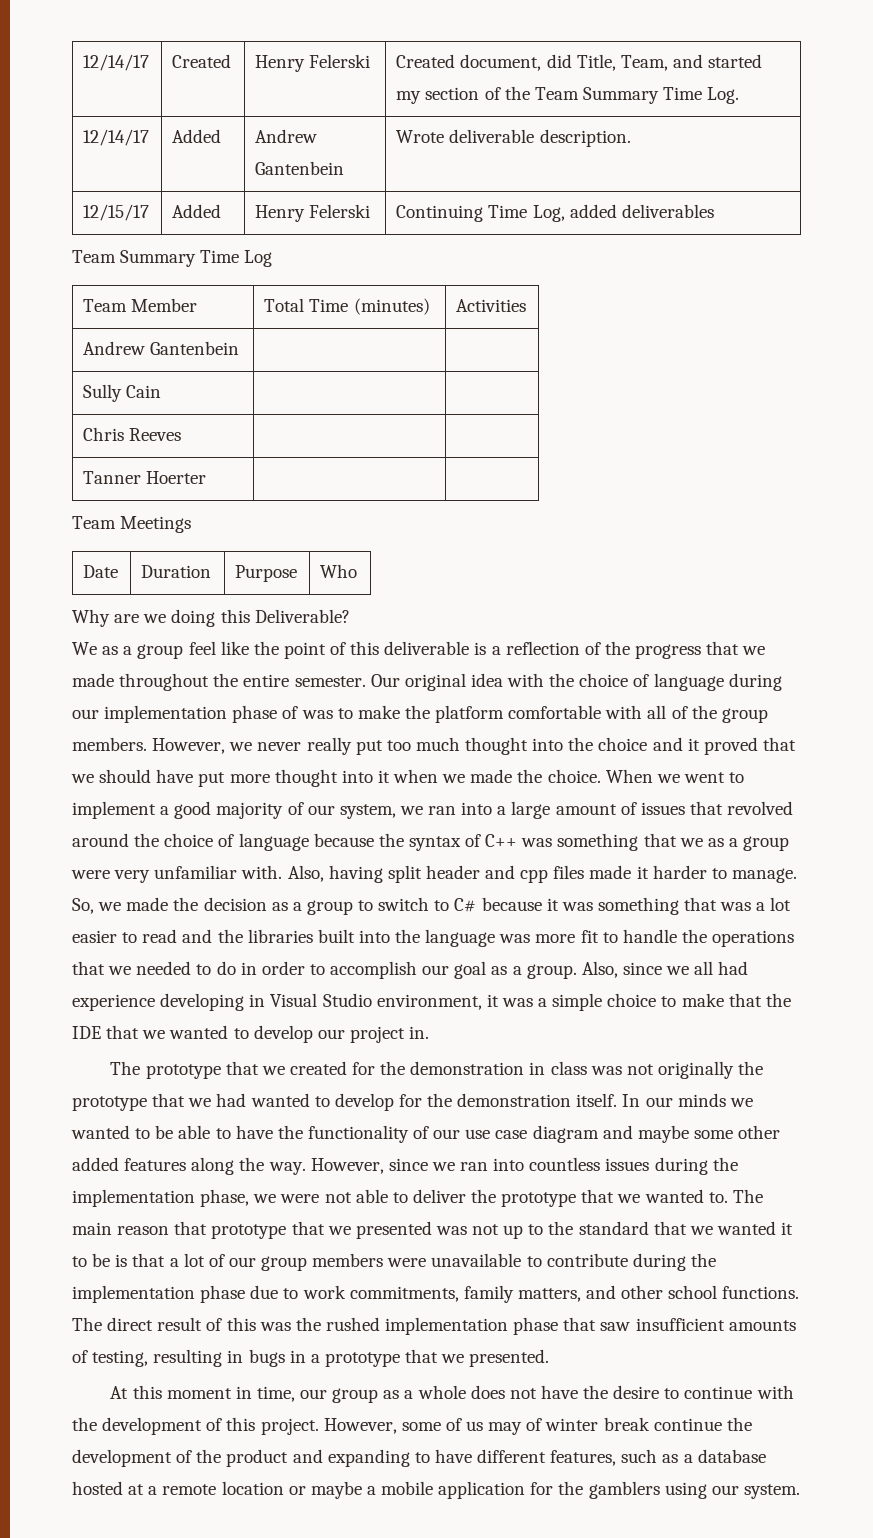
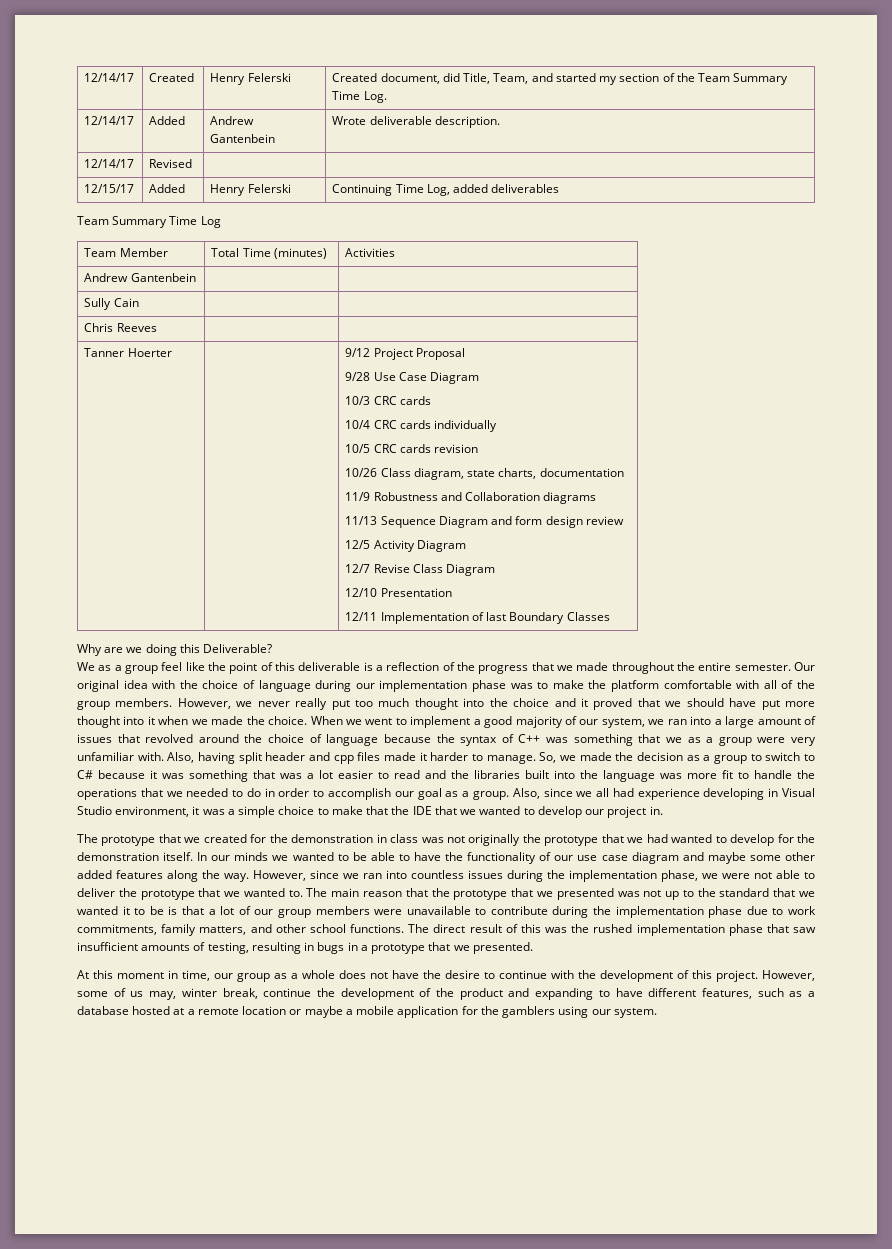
(631, 138) none -> [84,159,135,168] [149,159,193,168] // 12/14/17 | Revised | |
[72,516,192,533] [83,565,119,578] [141,565,212,578] [235,565,298,582] [320,564,358,578] // Team Meetings // Date | Duration | Purpose | Who -> [345,348,465,360] [345,372,480,384] [345,396,431,405] [345,420,498,432] [345,444,479,453] [345,468,624,480] [345,492,597,504] [345,516,624,528] [345,540,466,552] [345,564,496,576] [345,588,452,597] [345,612,610,624] 9/12 Project Proposal // 9/28 Use Case Diagram // 10/3 CRC cards // 10/4 CRC cards individually // 10/5 CRC cards revision // 10/26 Class diagram, state charts, documentation // 11/9 Robustness and Collaboration diagrams // 11/13 Sequence Diagram and form design review // 12/5 Activity Diagram // 12/7 Revise Class Diagram // 12/10 Presentation // 12/11 Implementation of last Boundary Classes
[282,706,299,719] of -> (506, 686) none
(208, 1228) none -> [431,888,450,897] the
[488,1417,650,1435] may of winter break -> [149,988,258,1000] may, winter break,

